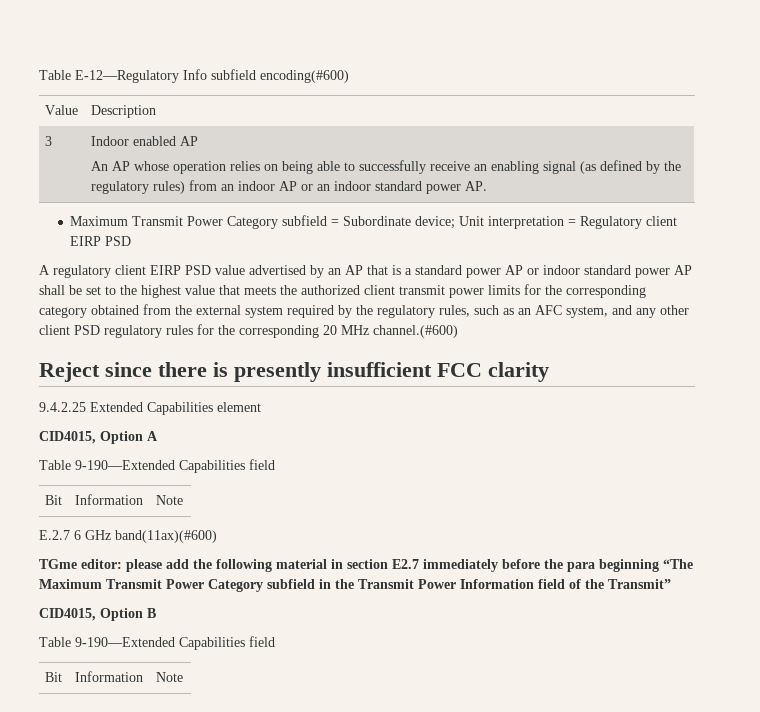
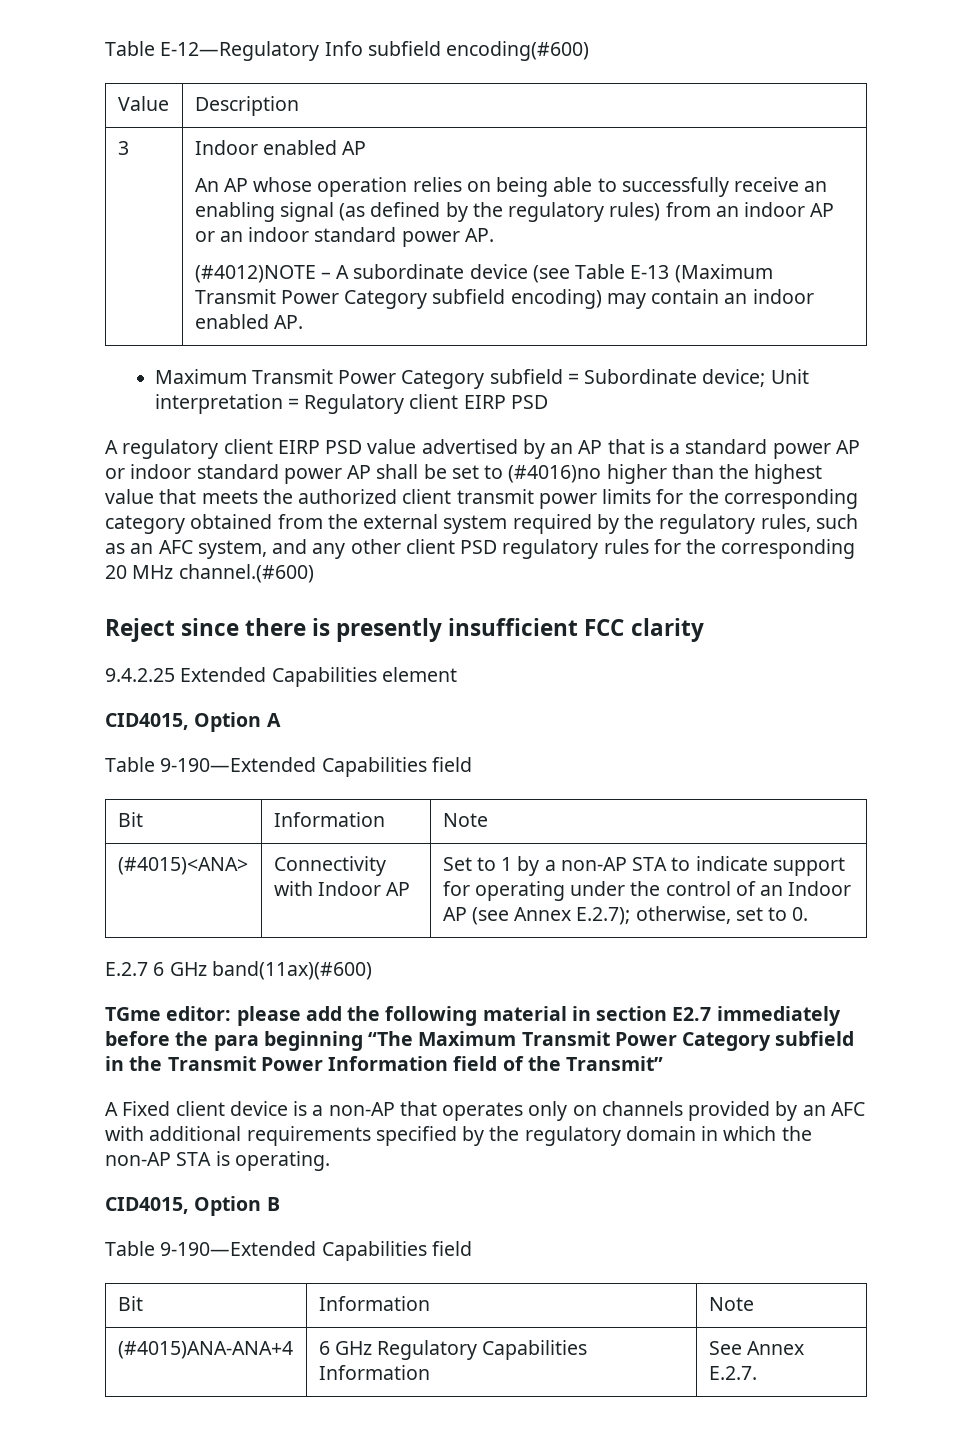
(488, 186) none -> [194,264,773,283] [194,289,814,309] [194,314,303,329] // (#4012)NOTE – A subordinate device (see Table E-13 (Maximum Transmit Power Category subfield encoding) may contain an indoor enabled AP.
(116, 290) none -> [508,464,714,484] (#4016)no higher than
(184, 500) none -> [117,857,248,875] [273,856,386,876] [273,881,411,896] [442,856,845,876] [442,881,852,901] [442,906,809,925] // (#4015)<ANA> | Connectivity with Indoor AP | Set to 1 by a non-AP STA to indicate support for operating under the control of an Indoor AP (see Annex E.2.7); otherwise, set to 0.
(671, 584) none -> [105,1101,865,1121] [105,1126,812,1146] [105,1151,330,1171] // A Fixed client device is a non-AP that operates only on channels provided by an AFC with additional requirements specified by the regulatory domain in which the non-AP STA is operating.
(184, 677) none -> [117,1341,293,1359] [318,1340,588,1360] [318,1365,430,1380] [708,1341,804,1355] [708,1366,757,1380] // (#4015)ANA-ANA+4 | 6 GHz Regulatory Capabilities Information | See Annex E.2.7.

